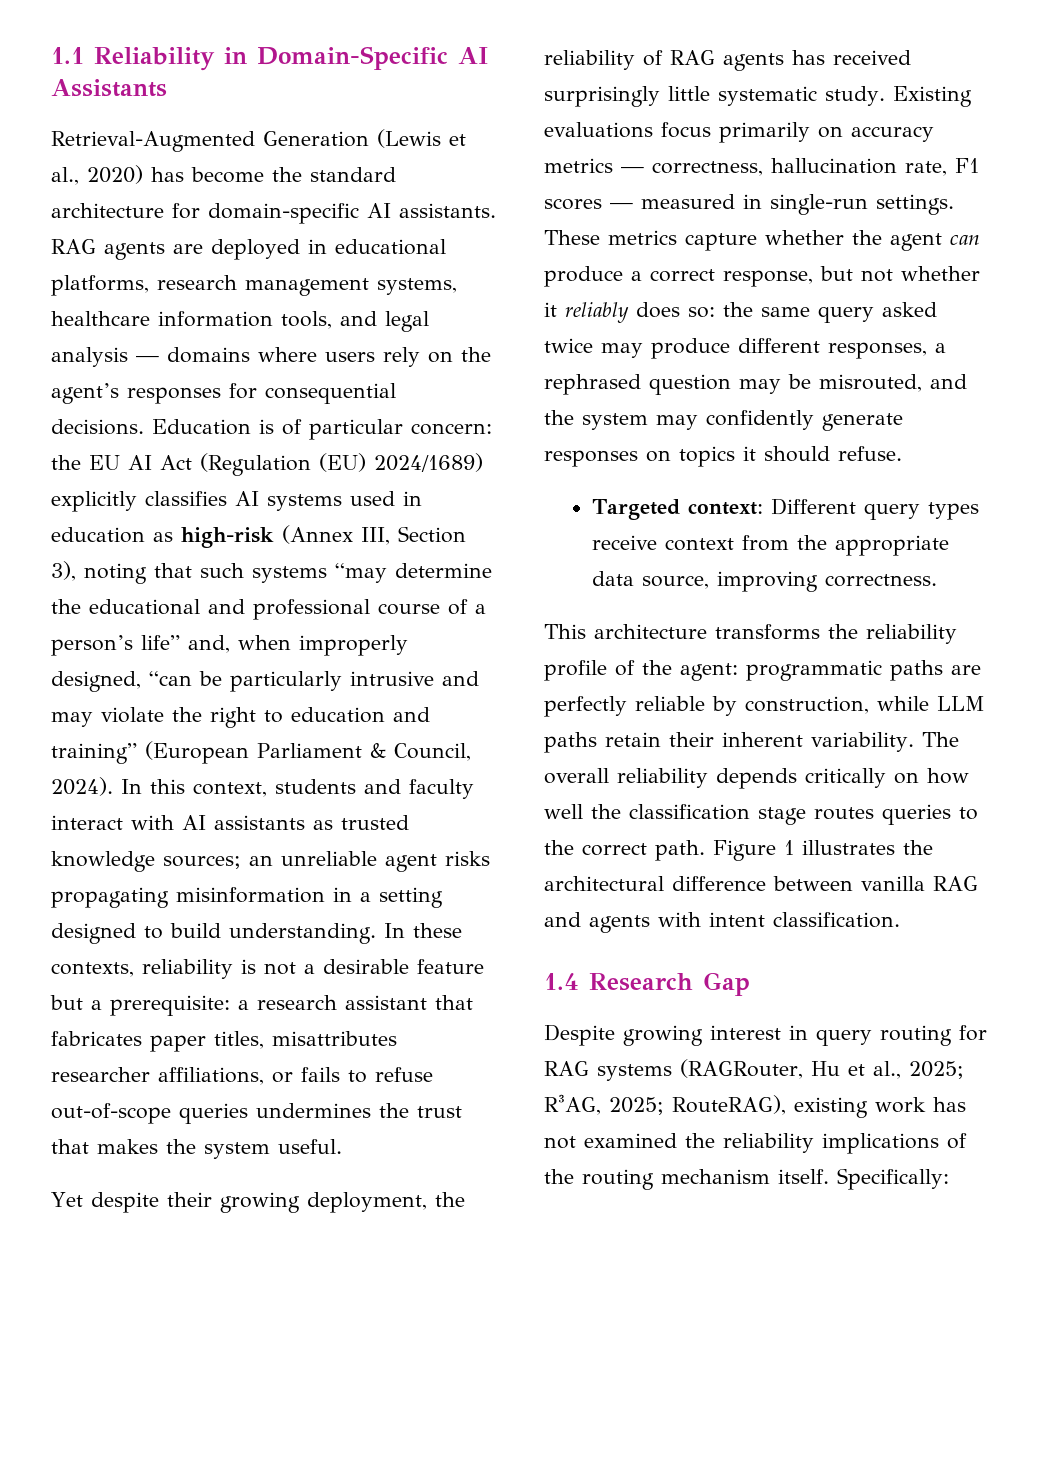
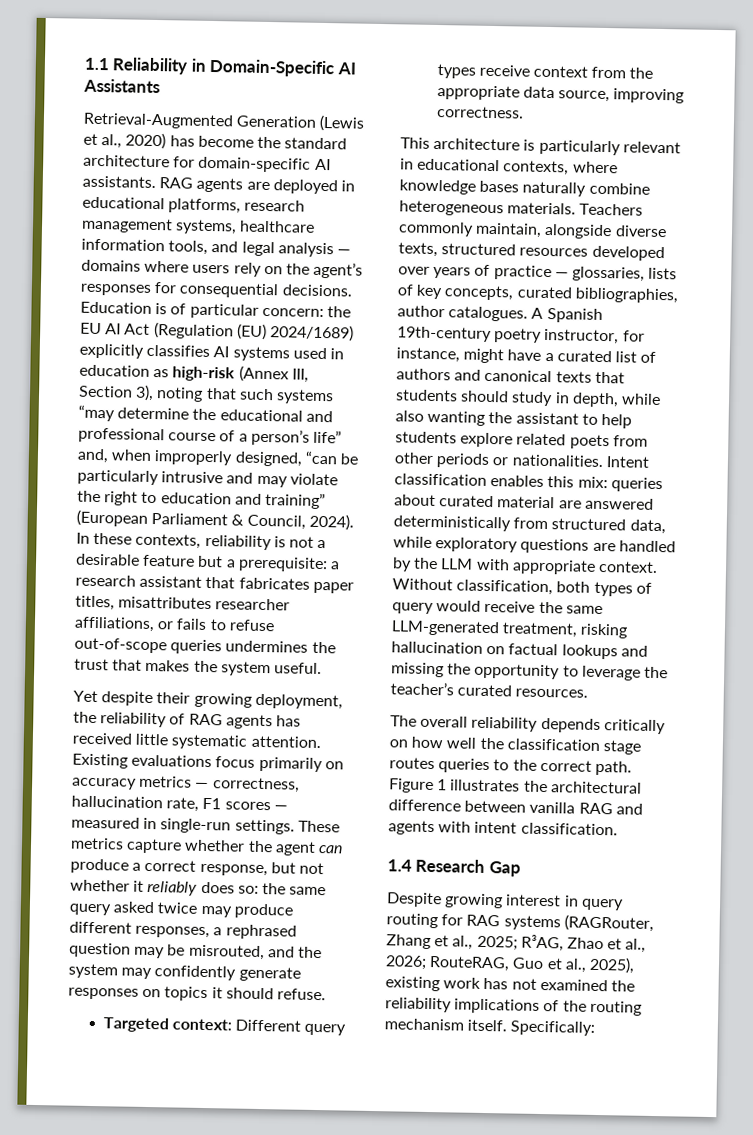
[150,779,474,799] [51,815,409,830] [51,851,490,872] [51,887,443,908] [51,923,405,944] this context, students and faculty interact with AI assistants as trusted knowledge sources; an unreliable agent risks propagating misinformation in a setting designed to build understanding. In -> (90, 538) none
[544,86,660,107] surprisingly -> (133, 738) none
[825,86,885,106] study. -> [250,735,321,749] attention.
[715,624,957,644] [544,660,981,681] [544,696,985,717] [544,732,914,753] transforms the reliability profile of the agent: programmatic paths are perfectly reliable by construction, while LLM paths retain their inherent variability. -> [523,139,681,156] [400,158,618,176] [399,179,650,197] [399,200,644,217] [398,221,667,240] [398,242,665,262] [398,264,678,282] [397,284,678,304] [397,305,603,323] [397,326,645,345] [396,347,657,364] [396,368,625,384] [395,389,661,408] [395,410,632,429] [395,431,648,450] [394,452,650,469] [394,473,663,493] [394,494,654,510] [393,515,666,535] [393,536,676,554] [392,557,658,575] [392,578,652,597] [392,600,603,615] [391,620,629,639] [391,641,648,660] [391,662,668,681] [390,681,589,698] is particularly relevant in educational contexts, where knowledge bases naturally combine heterogeneous materials. Teachers commonly maintain, alongside diverse texts, structured resources developed over years of practice — glossaries, lists of key concepts, curated bibliographies, author catalogues. A Spanish 19th-century poetry instructor, for instance, might have a curated list of authors and canonical texts that students should study in depth, while also wanting the assistant to help students explore related poets from other periods or nationalities. Intent classification enables this mix: queries about curated material are answered deterministically from structured data, while exploratory questions are handled by the LLM with appropriate context. Without classification, both types of query would receive the same LLM-generated treatment, risking hallucination on factual lookups and missing the opportunity to leverage the teacher’s curated resources. //
[810,1061,840,1076] Hu -> [386,934,431,950] Zhang
[609,1095,786,1115] 2025; RouteRAG), -> [566,937,647,953] [385,955,635,974] Zhao et al., 2026; RouteRAG, Guo et al., 2025),

